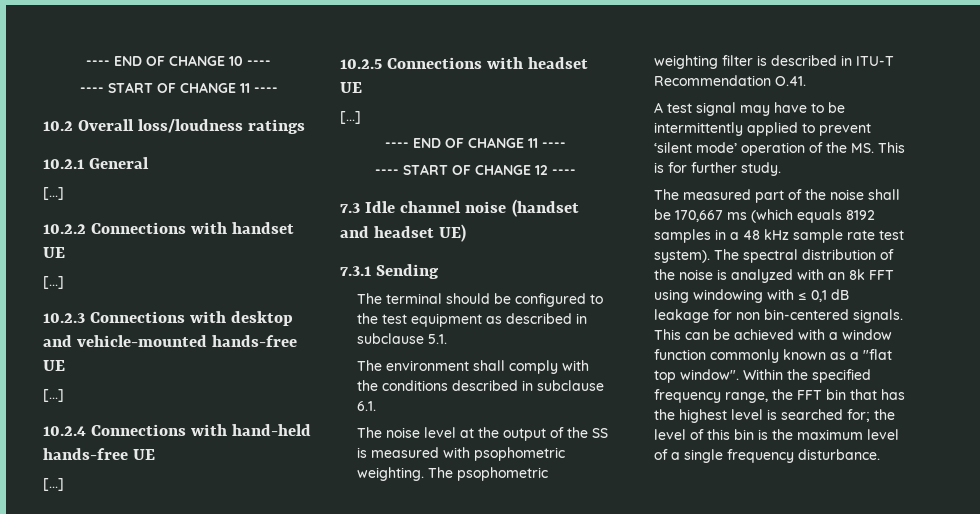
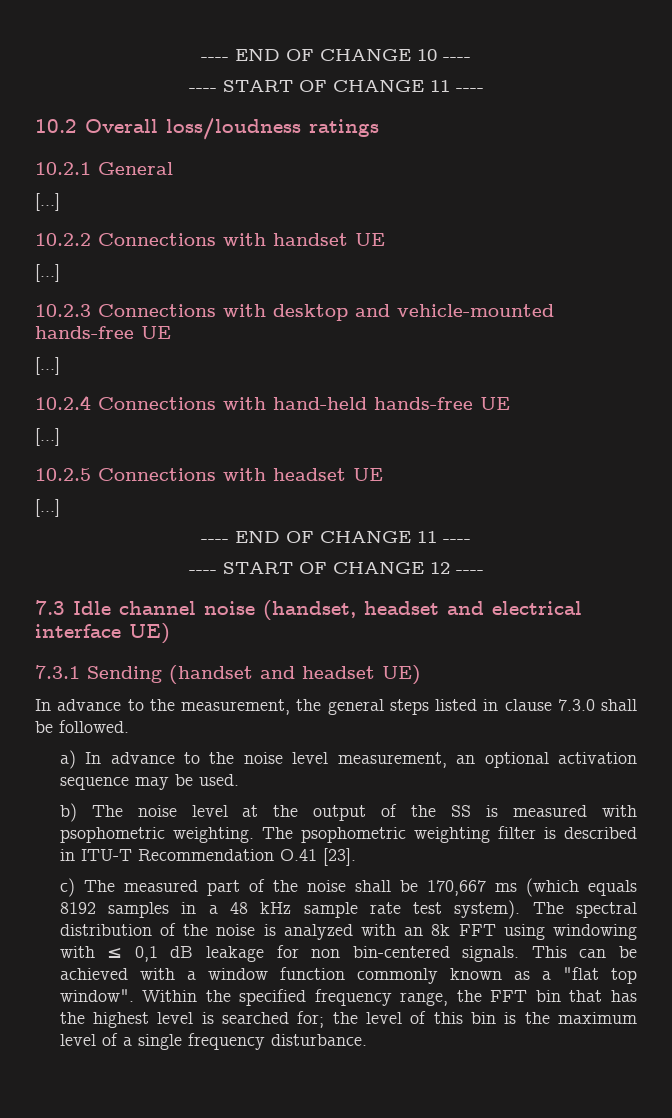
[511,199,579,217] [340,224,467,242] [340,264,439,279] [357,293,604,307] [357,313,588,327] [357,333,448,344] [357,360,590,374] [357,380,605,391] [357,401,377,411] (handset and headset UE) // 7.3.1 Sending // The terminal should be configured to the test equipment as described in subclause 5.1. // The environment shall comply with the conditions described in subclause 6.1. // -> [263,600,582,620] [35,623,170,644] [35,665,421,685] [35,699,637,715] [35,720,129,733] [59,750,637,769] [59,774,239,790] [59,803,77,822] (handset, headset and electrical interface UE) // 7.3.1 Sending (handset and headset UE) // In advance to the measurement, the general steps listed in clause 7.3.0 shall be followed. // a) In advance to the noise level measurement, an optional activation sequence may be used. // b)
[775,76,807,86] [654,102,846,116] [654,122,872,136] [654,142,906,156] [654,162,782,176] O.41. // A test signal may have to be intermittently applied to prevent ‘silent mode’ operation of the MS. This is for further study. // -> [279,848,356,866] [59,878,75,897] O.41 [23]. // c)

